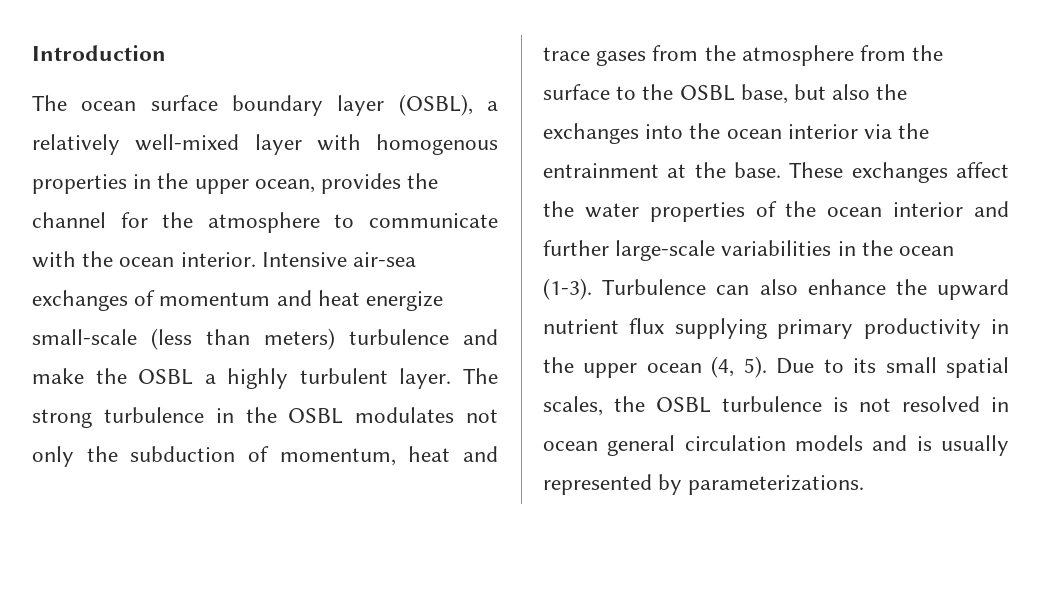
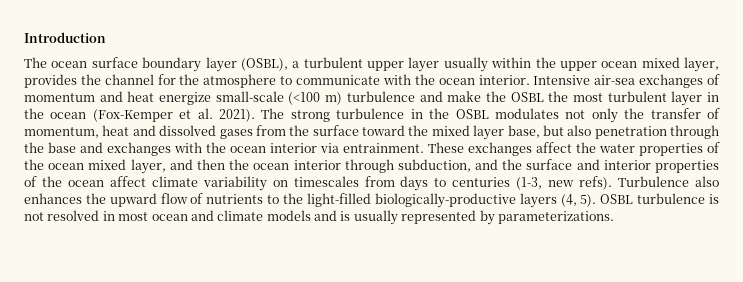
[32,134,498,155] [32,173,315,194] relatively well-mixed layer with homogenous properties in the upper ocean, -> [303,57,719,72] turbulent upper layer usually within the upper ocean mixed layer,
[151,328,335,350] (less than meters) -> [288,92,343,105] (<100 m)
[204,368,452,389] a highly turbulent layer. -> [548,91,719,106] [24,108,256,122] the most turbulent layer in the ocean (Fox-Kemper et al. 2021).
[130,446,236,462] subduction -> [650,108,701,119] transfer
[543,47,590,61] trace -> [159,125,217,136] dissolved
[741,45,944,66] [543,84,908,104] [543,123,930,144] [543,162,781,178] atmosphere from the surface to the OSBL base, but also the exchanges into the ocean interior via the entrainment at the base. -> [312,125,719,140] [24,142,424,156] surface toward the mixed layer base, but also penetration through the base and exchanges with the ocean interior via entrainment.
[893,201,1009,217] [543,240,955,261] [543,278,1009,300] [543,318,1009,339] [543,356,1010,378] [543,396,645,416] interior and further large-scale variabilities in the ocean (1-3). Turbulence can also enhance the upward nutrient flux supplying primary productivity in the upper ocean (4, 5). Due to its small spatial scales, the -> [88,159,719,174] [24,176,719,191] [24,193,597,208] mixed layer, and then the ocean interior through subduction, and the surface and interior properties of the ocean affect climate variability on timescales from days to centuries (1-3, new refs). Turbulence also enhances the upward flow of nutrients to the light-filled biologically-productive layers (4, 5).
[543,435,786,456] ocean general circulation -> [118,210,264,221] most ocean and climate

